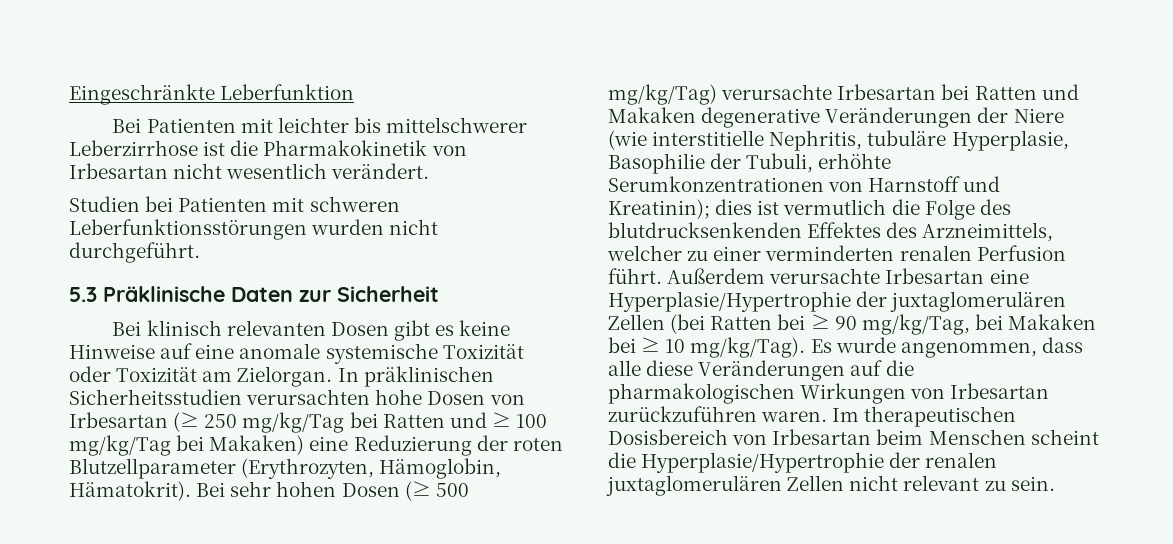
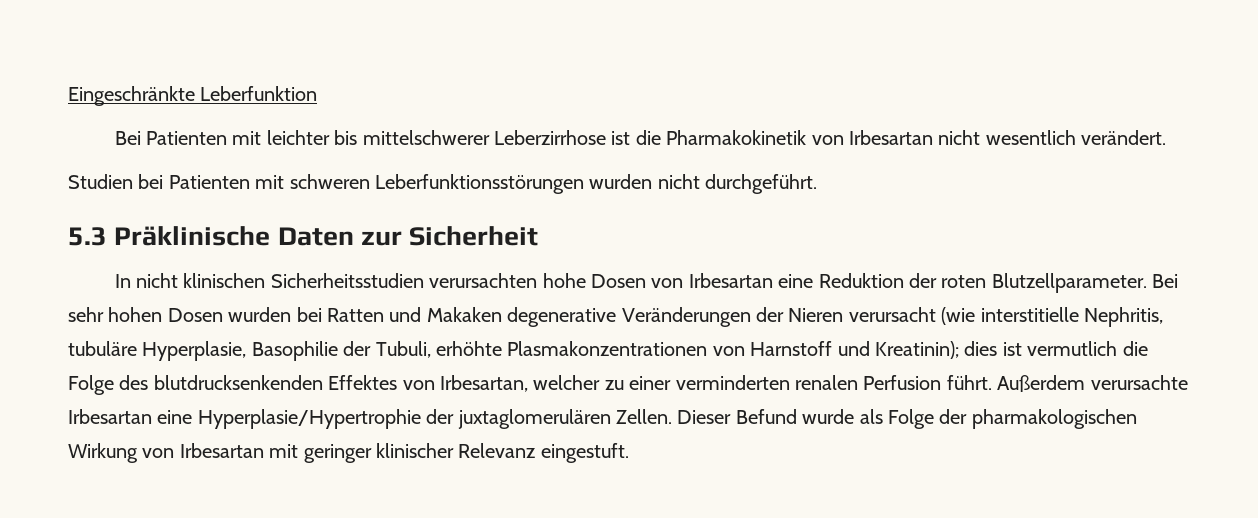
[112,320,511,341] [69,343,524,364] [69,366,494,387] Bei klinisch relevanten Dosen gibt es keine Hinweise auf eine anomale systemische Toxizität oder Toxizität am Zielorgan. In präklinischen -> [114,273,266,288] In nicht klinischen
[173,412,548,433] [69,435,563,456] [69,458,502,479] [69,481,469,501] [608,84,937,105] (≥ 250 mg/kg/Tag bei Ratten und ≥ 100 mg/kg/Tag bei Makaken) eine Reduzierung der roten Blutzellparameter (Erythrozyten, Hämoglobin, Hämatokrit). Bei sehr hohen Dosen (≥ 500 mg/kg/Tag) verursachte Irbesartan -> [778,273,1179,293] [68,307,292,322] eine Reduktion der roten Blutzellparameter. Bei sehr hohen Dosen wurden
[1013,108,1064,123] Niere -> [788,307,936,322] Nieren verursacht
[608,176,824,192] Serumkonzentrationen -> [507,341,708,356] Plasmakonzentrationen
[886,222,1054,242] des Arzneimittels, -> [402,375,528,392] von Irbesartan,
[608,314,1097,335] [608,337,1083,358] [608,360,914,381] [608,383,1050,404] [608,406,1017,427] [608,429,1099,445] [608,452,998,473] [606,475,1055,496] Zellen (bei Ratten bei ≥ 90 mg/kg/Tag, bei Makaken bei ≥ 10 mg/kg/Tag). Es wurde angenommen, dass alle diese Veränderungen auf die pharmakologischen Wirkungen von Irbesartan zurückzuführen waren. Im therapeutischen Dosisbereich von Irbesartan beim Menschen scheint die Hyperplasie/Hypertrophie der renalen juxtaglomerulären Zellen nicht relevant zu sein. -> [615,409,1137,429] [68,443,629,463] Zellen. Dieser Befund wurde als Folge der pharmakologischen Wirkung von Irbesartan mit geringer klinischer Relevanz eingestuft.

